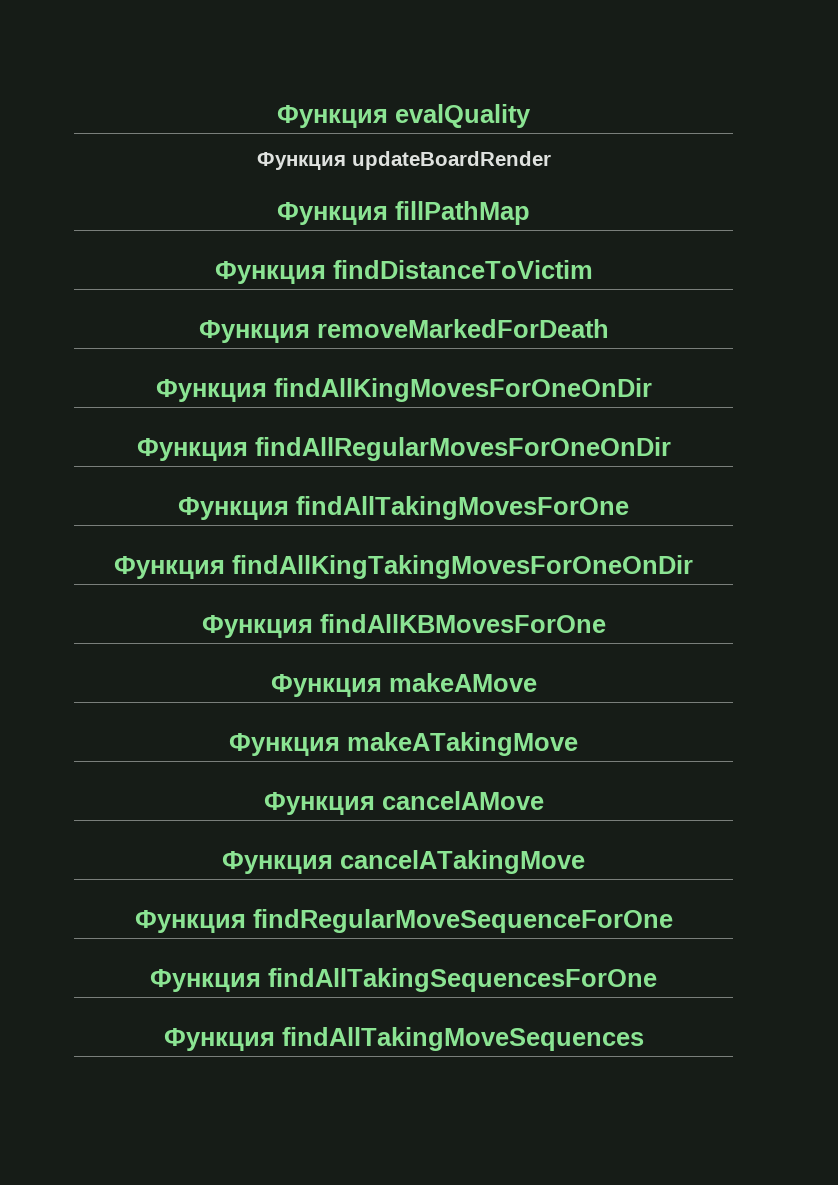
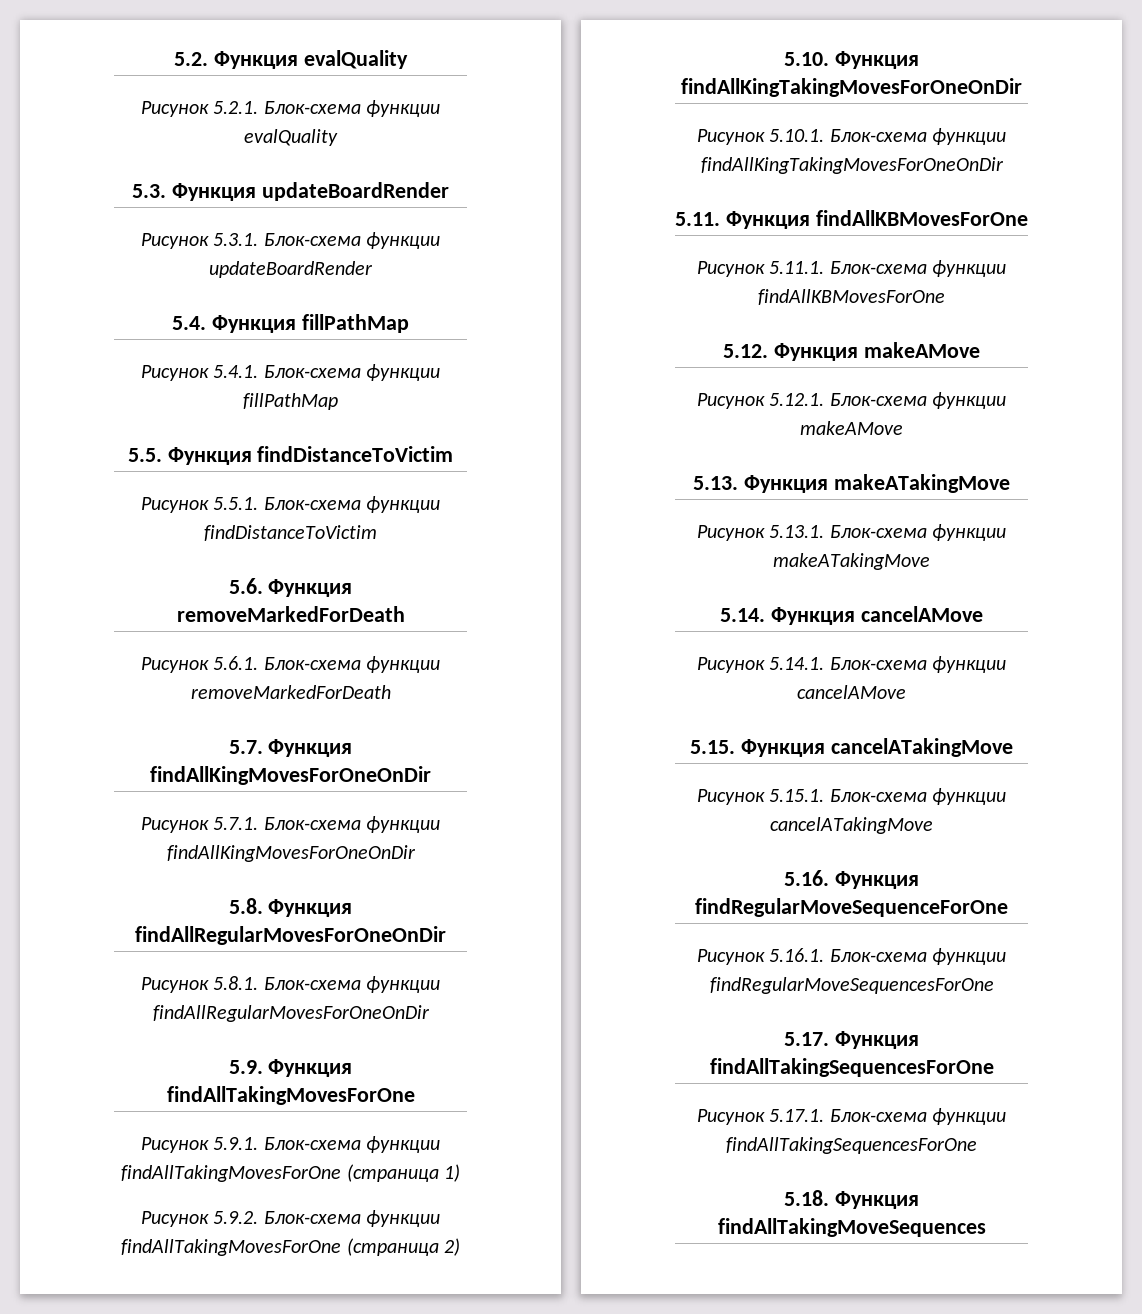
(277, 116) none -> [174,52,209,66] 5.2.
[256,151,551,170] [277,201,530,225] [214,260,593,284] [198,319,609,343] [155,378,652,402] [136,437,671,461] [178,496,629,520] [114,555,693,579] [201,614,606,638] [270,673,537,697] [229,732,578,756] [263,791,544,815] [222,850,585,874] [134,909,673,933] [150,968,657,992] Функция updateBoardRender // Функция fillPathMap // Функция findDistanceToVictim // Функция removeMarkedForDeath // Функция findAllKingMovesForOneOnDir // Функция findAllRegularMovesForOneOnDir // Функция findAllTakingMovesForOne // Функция findAllKingTakingMovesForOneOnDir // Функция findAllKBMovesForOne // Функция makeAMove // Функция makeATakingMove // Функция cancelAMove // Функция cancelATakingMove // Функция findRegularMoveSequenceForOne // Функция findAllTakingSequencesForOne // -> [140,100,441,117] [244,129,338,146] [132,182,449,201] [140,232,441,249] [209,261,373,278] [172,314,409,333] [140,364,441,381] [243,393,338,410] [127,446,454,465] [140,496,441,513] [204,525,377,541] [228,578,353,597] [176,606,405,622] [140,656,441,673] [190,685,391,699] [228,739,353,757] [150,766,431,785] [140,816,441,833] [166,845,416,862] [228,898,353,917] [135,926,446,945] [140,976,441,993] [152,1005,430,1022] [228,1059,353,1077] [166,1086,415,1105] [140,1136,441,1153] [121,1164,460,1182] [140,1210,441,1227] [121,1238,460,1256] [784,51,919,69] [681,78,1022,97] [696,128,1007,145] [700,157,1004,174] [675,210,1028,229] [696,260,1007,277] [758,289,945,305] [723,342,980,361] [696,392,1007,409] [800,421,903,435] [693,474,1010,493] [696,524,1007,541] [773,553,930,570] [720,606,983,625] [696,656,1007,673] [797,685,906,699] [690,738,1013,757] [696,788,1007,805] [770,817,933,834] [784,870,919,889] [695,898,1008,917] [696,948,1007,965] [709,977,994,994] [784,1031,919,1049] [709,1058,994,1077] [696,1108,1007,1125] [726,1137,977,1154] [784,1190,830,1206] Рисунок 5.2.1. Блок-схема функции evalQuality // 5.3. Функция updateBoardRender // Рисунок 5.3.1. Блок-схема функции updateBoardRender // 5.4. Функция fillPathMap // Рисунок 5.4.1. Блок-схема функции fillPathMap // 5.5. Функция findDistanceToVictim // Рисунок 5.5.1. Блок-схема функции findDistanceToVictim // 5.6. Функция removeMarkedForDeath // Рисунок 5.6.1. Блок-схема функции removeMarkedForDeath // 5.7. Функция findAllKingMovesForOneOnDir // Рисунок 5.7.1. Блок-схема функции findAllKingMovesForOneOnDir // 5.8. Функция findAllRegularMovesForOneOnDir // Рисунок 5.8.1. Блок-схема функции findAllRegularMovesForOneOnDir // 5.9. Функция findAllTakingMovesForOne // Рисунок 5.9.1. Блок-схема функции findAllTakingMovesForOne (страница 1) // Рисунок 5.9.2. Блок-схема функции findAllTakingMovesForOne (страница 2) // 5.10. Функция findAllKingTakingMovesForOneOnDir // Рисунок 5.10.1. Блок-схема функции findAllKingTakingMovesForOneOnDir // 5.11. Функция findAllKBMovesForOne // Рисунок 5.11.1. Блок-схема функции findAllKBMovesForOne // 5.12. Функция makeAMove // Рисунок 5.12.1. Блок-схема функции makeAMove // 5.13. Функция makeATakingMove // Рисунок 5.13.1. Блок-схема функции makeATakingMove // 5.14. Функция cancelAMove // Рисунок 5.14.1. Блок-схема функции cancelAMove // 5.15. Функция cancelATakingMove // Рисунок 5.15.1. Блок-схема функции cancelATakingMove // 5.16. Функция findRegularMoveSequenceForOne // Рисунок 5.16.1. Блок-схема функции findRegularMoveSequencesForOne // 5.17. Функция findAllTakingSequencesForOne // Рисунок 5.17.1. Блок-схема функции findAllTakingSequencesForOne // 5.18.

